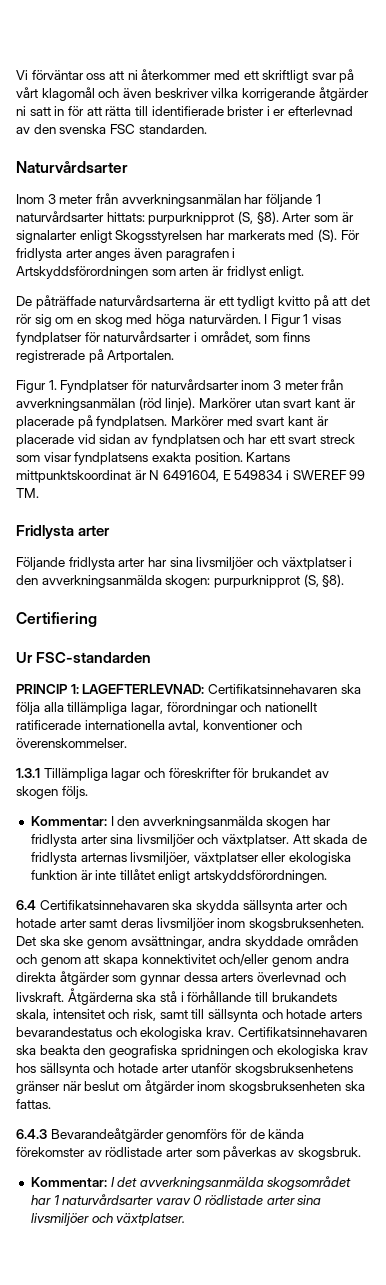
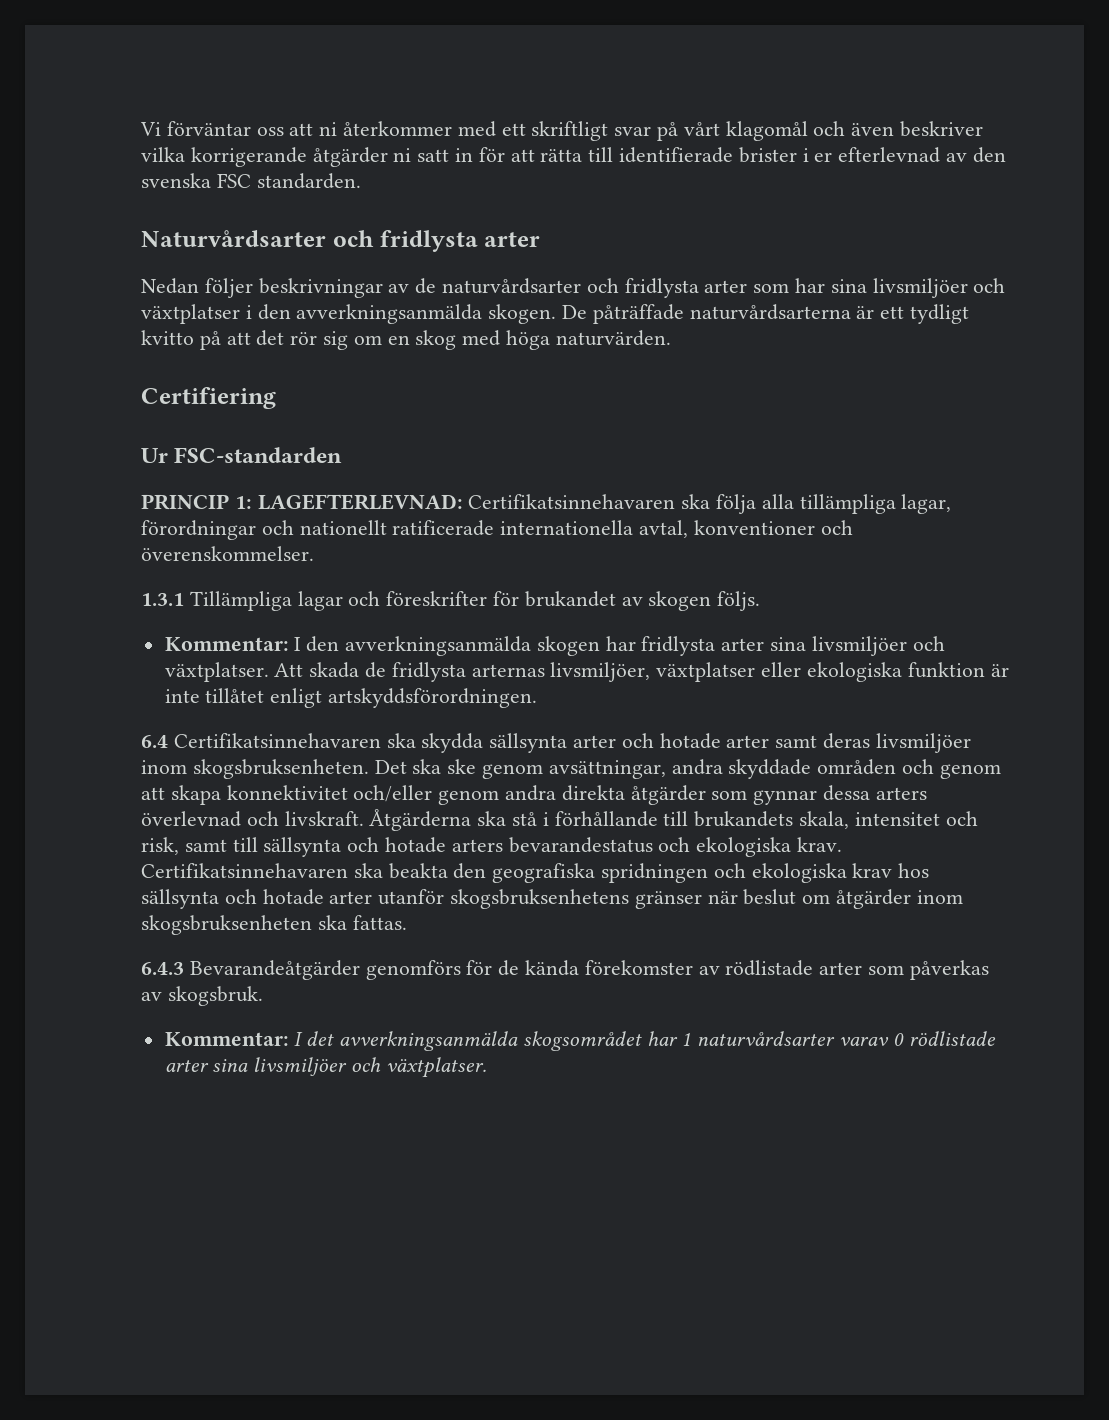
[16,193,321,207] [16,211,354,225] [16,229,360,243] [16,248,236,261] [16,266,305,279] // Inom 3 meter från avverkningsanmälan har följande 1 naturvårdsarter hittats: purpurknipprot (S, §8). Arter som är signalarter enligt Skogsstyrelsen har markerats med (S). För fridlysta arter anges även paragrafen i Artskyddsförordningen som arten är fridlyst enligt. // -> [332,230,541,252] [141,278,1006,298] [141,304,557,324] och fridlysta arter // Nedan följer beskrivningar av de naturvårdsarter och fridlysta arter som har sina livsmiljöer och växtplatser i den avverkningsanmälda skogen.
[264,314,342,327] [16,331,310,345] [16,349,175,363] [16,379,344,393] [16,397,356,411] [16,415,329,429] [16,434,355,447] [16,452,291,465] [16,470,366,483] [16,488,39,498] [16,525,111,539] [16,557,353,570] [16,574,345,588] I Figur 1 visas fyndplatser för naturvårdsarter i området, som finns registrerade på Artportalen. // Figur 1. Fyndplatser för naturvårdsarter inom 3 meter från avverkningsanmälan (röd linje). Markörer utan svart kant är placerade på fyndplatsen. Markörer med svart kant är placerade vid sidan av fyndplatsen och har ett svart streck som visar fyndplatsens exakta position. Kartans mittpunktskoordinat är N 6491604, E 549834 i SWEREF 99 TM. // Fridlysta arter // Följande fridlysta arter har sina livsmiljöer och växtplatser i den avverkningsanmälda skogen: purpurknipprot (S, §8). -> (671, 338) none

